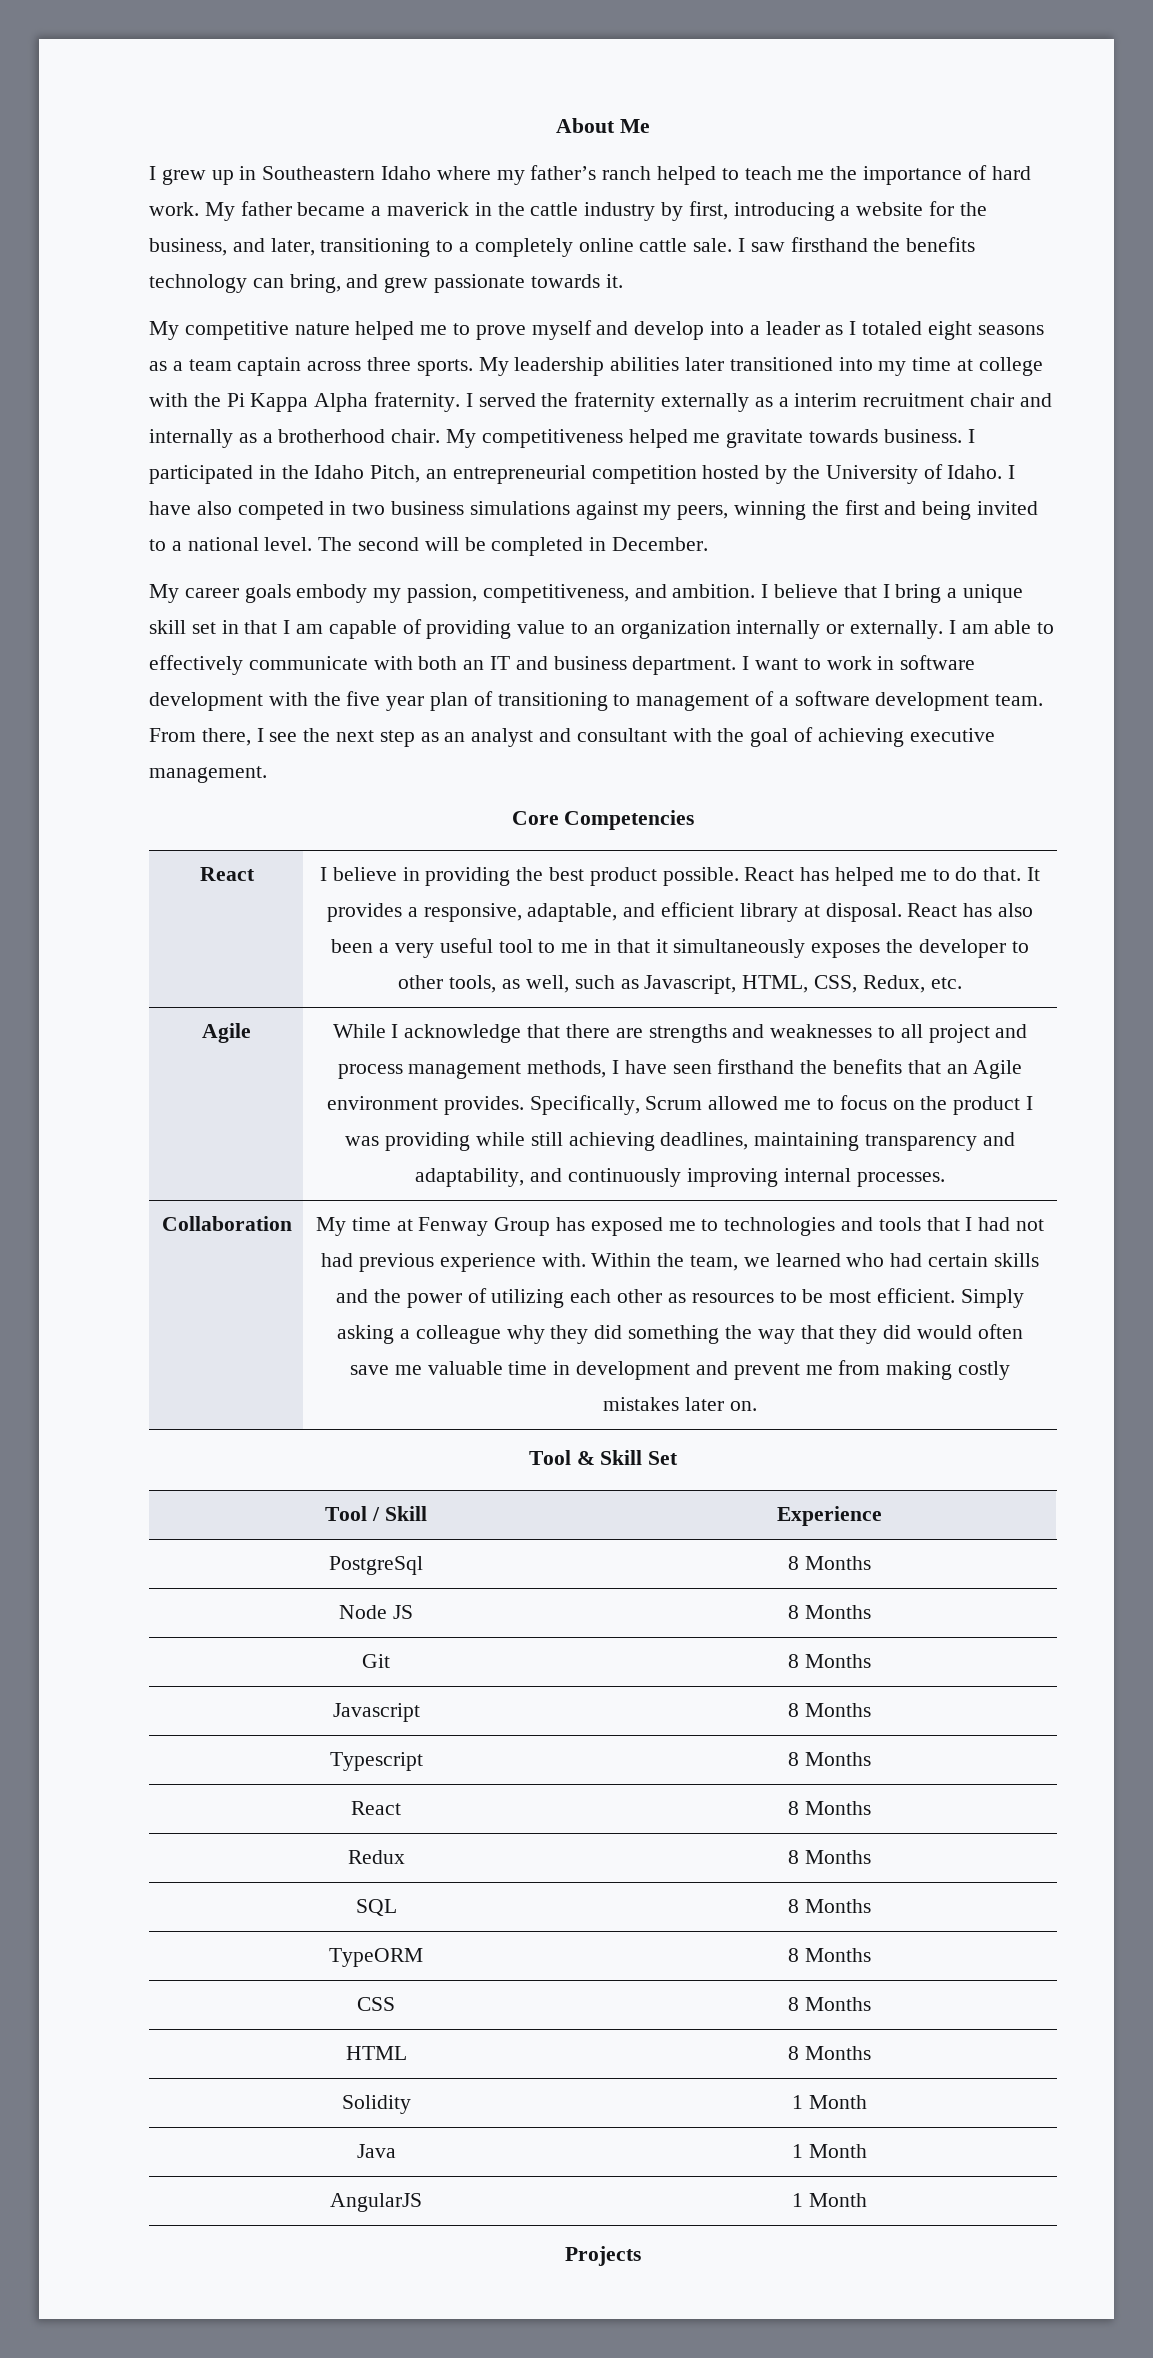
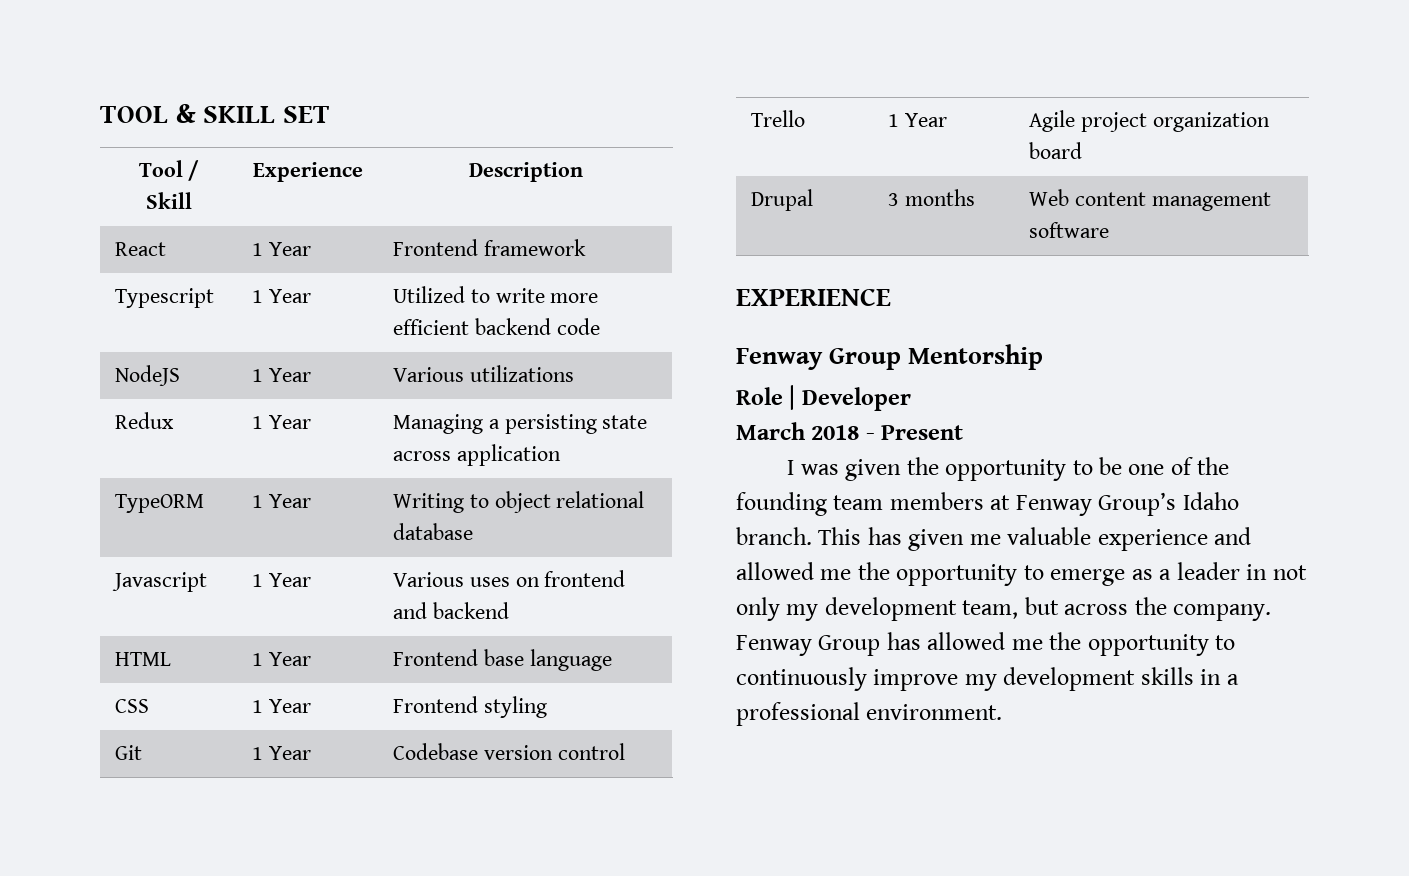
[556,118,650,133] [149,165,1031,185] [149,201,987,221] [149,237,976,257] [149,274,623,293] [149,320,1044,340] [149,357,1043,376] [149,392,1052,412] [149,429,975,448] [149,464,1016,484] [149,500,1039,520] [149,537,709,556] [149,584,1024,603] [149,619,1055,639] [149,655,976,675] [149,691,1044,711] [149,727,995,747] [149,766,267,783] [511,810,695,830] [199,867,255,881] [319,867,1041,886] [327,902,1033,922] [331,938,1029,958] [398,975,962,994] [202,1023,251,1043] [332,1024,1028,1043] [337,1059,1023,1079] [327,1095,1033,1115] [345,1132,1015,1151] [415,1168,945,1187] [161,1216,292,1231] [315,1217,1045,1236] [321,1253,1039,1272] [336,1288,1024,1308] [337,1324,1023,1344] [350,1360,1010,1380] [603,1397,757,1411] [528,1450,679,1465] [325,1506,427,1521] [777,1506,882,1526] [329,1556,423,1575] [788,1556,871,1570] [339,1605,413,1619] [788,1605,871,1619] [362,1654,390,1668] [788,1654,871,1668] [332,1703,420,1722] [788,1703,871,1717] [329,1752,423,1771] [788,1752,871,1766] [351,1801,401,1815] [788,1801,871,1815] [347,1850,405,1864] [788,1850,871,1864] [355,1899,397,1916] [788,1899,871,1913] [329,1948,423,1967] [788,1948,871,1962] [357,1997,395,2011] [788,1997,871,2011] [345,2046,407,2060] [788,2046,871,2060] [341,2095,411,2114] [792,2095,867,2109] [356,2144,396,2158] [792,2144,867,2158] [330,2193,422,2212] [792,2193,867,2207] [565,2246,641,2266] About Me // I grew up in Southeastern Idaho where my father’s ranch helped to teach me the importance of hard work. My father became a maverick in the cattle industry by first, introducing a website for the business, and later, transitioning to a completely online cattle sale. I saw firsthand the benefits technology can bring, and grew passionate towards it. // My competitive nature helped me to prove myself and develop into a leader as I totaled eight seasons as a team captain across three sports. My leadership abilities later transitioned into my time at college with the Pi Kappa Alpha fraternity. I served the fraternity externally as a interim recruitment chair and internally as a brotherhood chair. My competitiveness helped me gravitate towards business. I participated in the Idaho Pitch, an entrepreneurial competition hosted by the University of Idaho. I have also competed in two business simulations against my peers, winning the first and being invited to a national level. The second will be completed in December. // My career goals embody my passion, competitiveness, and ambition. I believe that I bring a unique skill set in that I am capable of providing value to an organization internally or externally. I am able to effectively communicate with both an IT and business department. I want to work in software development with the five year plan of transitioning to management of a software development team. From there, I see the next step as an analyst and consultant with the goal of achieving executive management. // Core Competencies // React | I believe in providing the best product possible. React has helped me to do that. It provides a responsive, adaptable, and efficient library at disposal. React has also been a very useful tool to me in that it simultaneously exposes the developer to other tools, as well, such as Javascript, HTML, CSS, Redux, etc. // Agile | While I acknowledge that there are strengths and weaknesses to all project and process management methods, I have seen firsthand the benefits that an Agile environment provides. Specifically, Scrum allowed me to focus on the product I was providing while still achieving deadlines, maintaining transparency and adaptability, and continuously improving internal processes. // Collaboration | My time at Fenway Group has exposed me to technologies and tools that I had not had previous experience with. Within the team, we learned who had certain skills and the power of utilizing each other as resources to be most efficient. Simply asking a colleague why they did something the way that they did would often save me valuable time in development and prevent me from making costly mistakes later on. // Tool & Skill Set // Tool / Skill | Experience // PostgreSql | 8 Months // Node JS | 8 Months // Git | 8 Months // Javascript | 8 Months // Typescript | 8 Months // React | 8 Months // Redux | 8 Months // SQL | 8 Months // TypeORM | 8 Months // CSS | 8 Months // HTML | 8 Months // Solidity | 1 Month // Java | 1 Month // AngularJS | 1 Month // Projects -> [100,104,330,123] [138,160,200,181] [146,192,192,209] [253,162,363,182] [468,162,583,182] [115,242,167,256] [252,242,311,256] [393,239,586,256] [115,288,215,308] [252,289,311,303] [393,286,599,303] [393,318,600,335] [115,365,181,386] [252,368,311,382] [393,365,574,382] [115,412,175,429] [252,415,311,429] [393,414,648,434] [393,444,561,466] [115,494,205,513] [252,494,311,508] [393,491,645,513] [393,523,474,540] [112,572,208,592] [252,573,311,587] [393,570,626,587] [393,602,509,619] [115,652,172,666] [252,652,311,666] [393,649,612,671] [115,699,150,713] [252,699,311,713] [393,696,547,718] [115,745,143,760] [252,746,311,760] [393,743,625,760] [751,110,806,127] [888,113,947,127] [1029,110,1270,132] [1029,142,1083,159] [751,189,814,211] [888,189,975,206] [1029,189,1271,211] [1029,222,1110,238] [736,288,891,306] [736,344,1044,370] [736,385,911,411] [736,422,964,440] [787,457,1230,481] [736,492,1239,516] [736,527,1252,551] [736,562,1307,586] [736,597,1272,621] [736,632,1236,656] [736,667,1239,691] [736,702,1003,726] TOOL & SKILL SET // Tool / Skill | Experience | Description // React | 1 Year | Frontend framework // Typescript | 1 Year | Utilized to write more efficient backend code // NodeJS | 1 Year | Various utilizations // Redux | 1 Year | Managing a persisting state across application // TypeORM | 1 Year | Writing to object relational database // Javascript | 1 Year | Various uses on frontend and backend // HTML | 1 Year | Frontend base language // CSS | 1 Year | Frontend styling // Git | 1 Year | Codebase version control // Trello | 1 Year | Agile project organization board // Drupal | 3 months | Web content management software // EXPERIENCE // Fenway Group Mentorship // Role | Developer // March 2018 - Present // I was given the opportunity to be one of the founding team members at Fenway Group’s Idaho branch. This has given me valuable experience and allowed me the opportunity to emerge as a leader in not only my development team, but across the company. Fenway Group has allowed me the opportunity to continuously improve my development skills in a professional environment.

